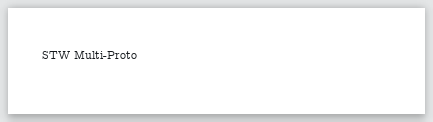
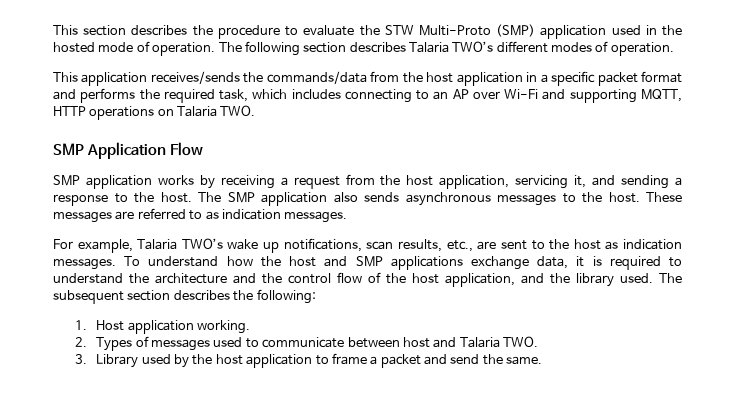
[42,50,137,59] STW Multi-Proto -> [53,24,682,39] [53,41,674,56] [53,71,682,86] [53,88,682,103] [53,105,256,120] [53,142,203,159] [53,174,682,189] [53,192,682,206] [53,208,348,223] [53,238,682,253] [53,256,683,270] [53,272,682,287] [53,289,316,304] [74,320,251,334] [74,336,539,351] [74,353,543,368] This section describes the procedure to evaluate the STW Multi-Proto (SMP) application used in the hosted mode of operation. The following section describes Talaria TWO’s different modes of operation. // This application receives/sends the commands/data from the host application in a specific packet format and performs the required task, which includes connecting to an AP over Wi-Fi and supporting MQTT, HTTP operations on Talaria TWO. // SMP Application Flow // SMP application works by receiving a request from the host application, servicing it, and sending a response to the host. The SMP application also sends asynchronous messages to the host. These messages are referred to as indication messages. // For example, Talaria TWO’s wake up notifications, scan results, etc., are sent to the host as indication messages. To understand how the host and SMP applications exchange data, it is required to understand the architecture and the control flow of the host application, and the library used. The subsequent section describes the following: // 1. Host application working. // 2. Types of messages used to communicate between host and Talaria TWO. // 3. Library used by the host application to frame a packet and send the same.

